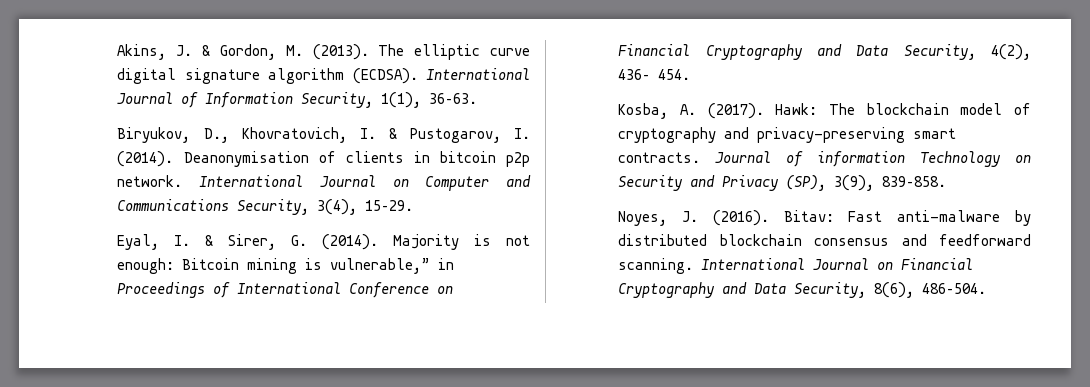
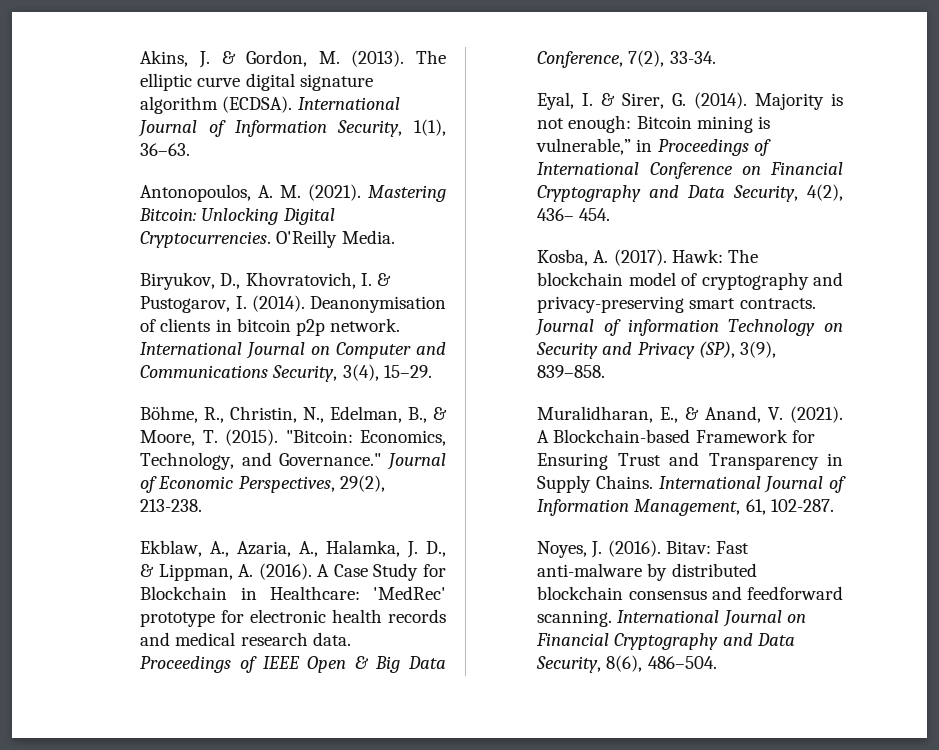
(478, 98) none -> [140,184,446,202] [139,208,335,225] [140,230,395,248] // Antonopoulos, A. M. (2021). Mastering Bitcoin: Unlocking Digital Cryptocurrencies. O'Reilly Media.
(414, 205) none -> [140,406,447,423] [140,429,446,446] [140,452,446,470] [140,475,385,493] [140,499,203,512] [140,540,446,558] [140,563,446,581] [140,586,446,600] [140,609,446,627] [140,632,351,646] [140,656,446,673] [537,50,716,68] // Böhme, R., Christin, N., Edelman, B., & Moore, T. (2015). "Bitcoin: Economics, Technology, and Governance." Journal of Economic Perspectives, 29(2), 213-238. // Ekblaw, A., Azaria, A., Halamka, J. D., & Lippman, A. (2016). A Case Study for Blockchain in Healthcare: 'MedRec' prototype for electronic health records and medical research data. Proceedings of IEEE Open & Big Data Conference, 7(2), 33-34.
(947, 181) none -> [537,406,843,423] [537,429,815,443] [537,452,843,470] [537,475,846,493] [537,499,834,516] // Muralidharan, E., & Anand, V. (2021). A Blockchain-based Framework for Ensuring Trust and Transparency in Supply Chains. International Journal of Information Management, 61, 102-287.

